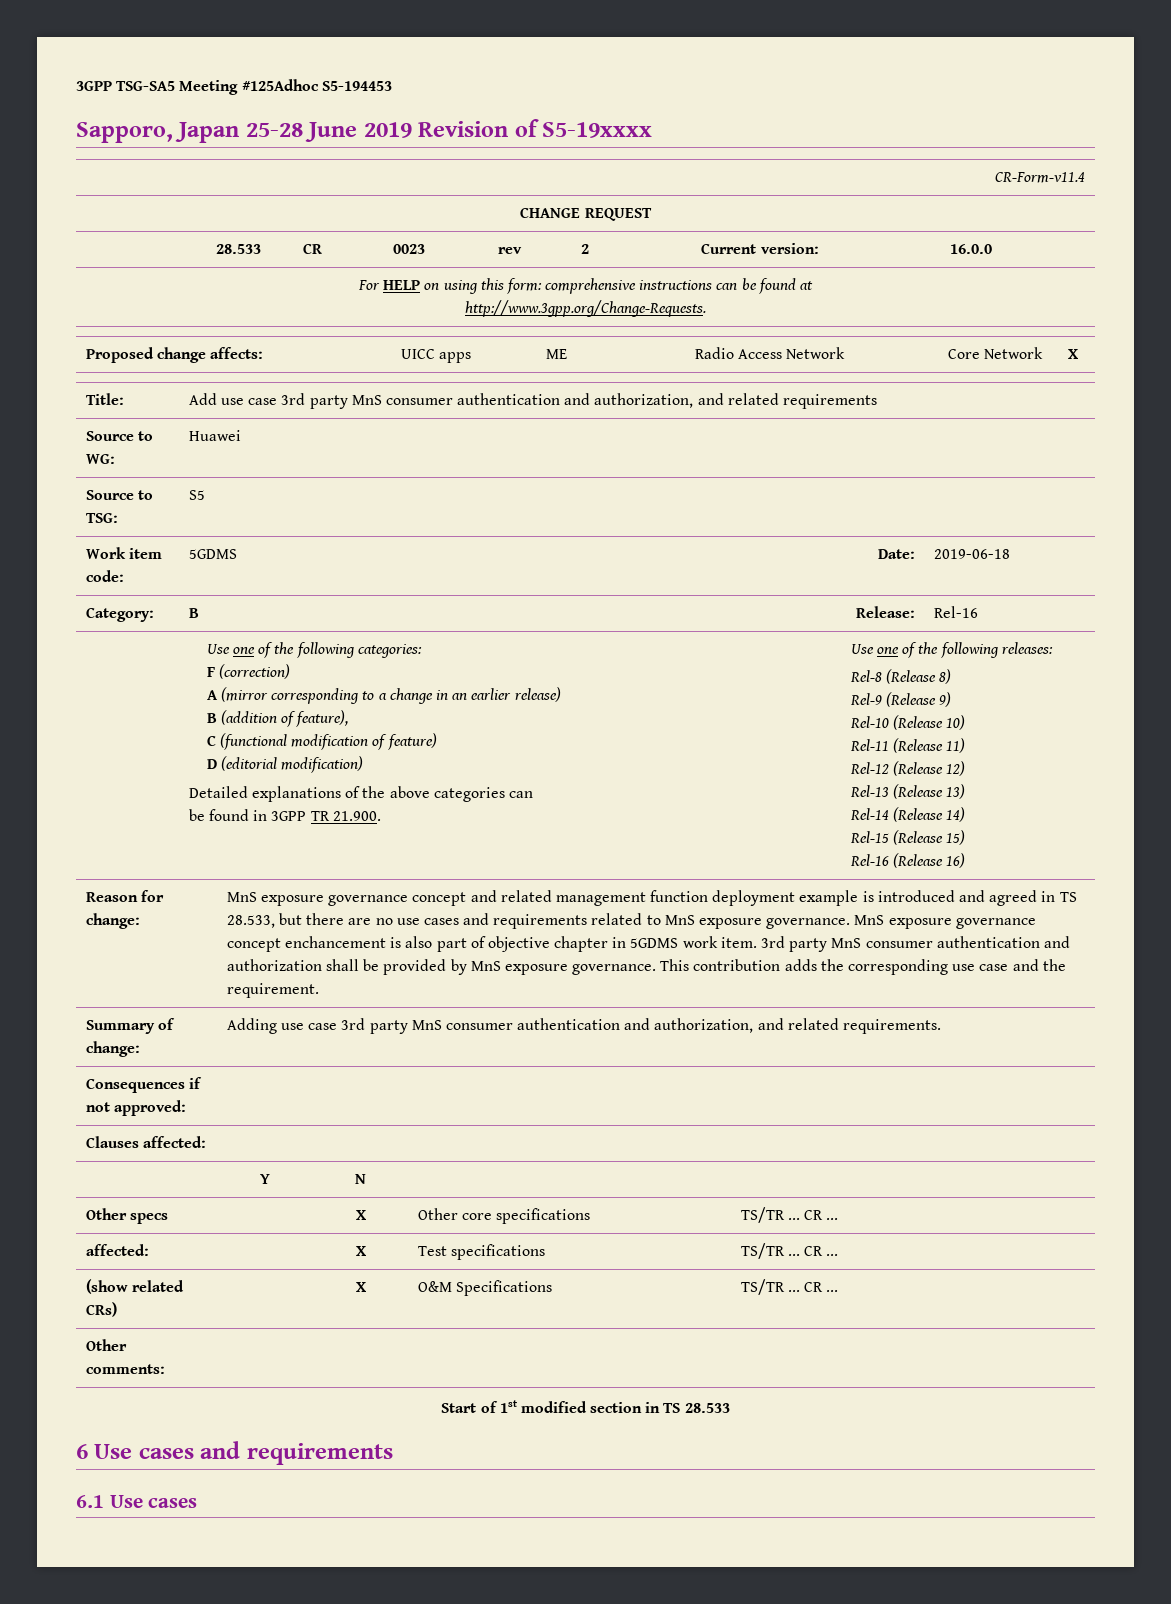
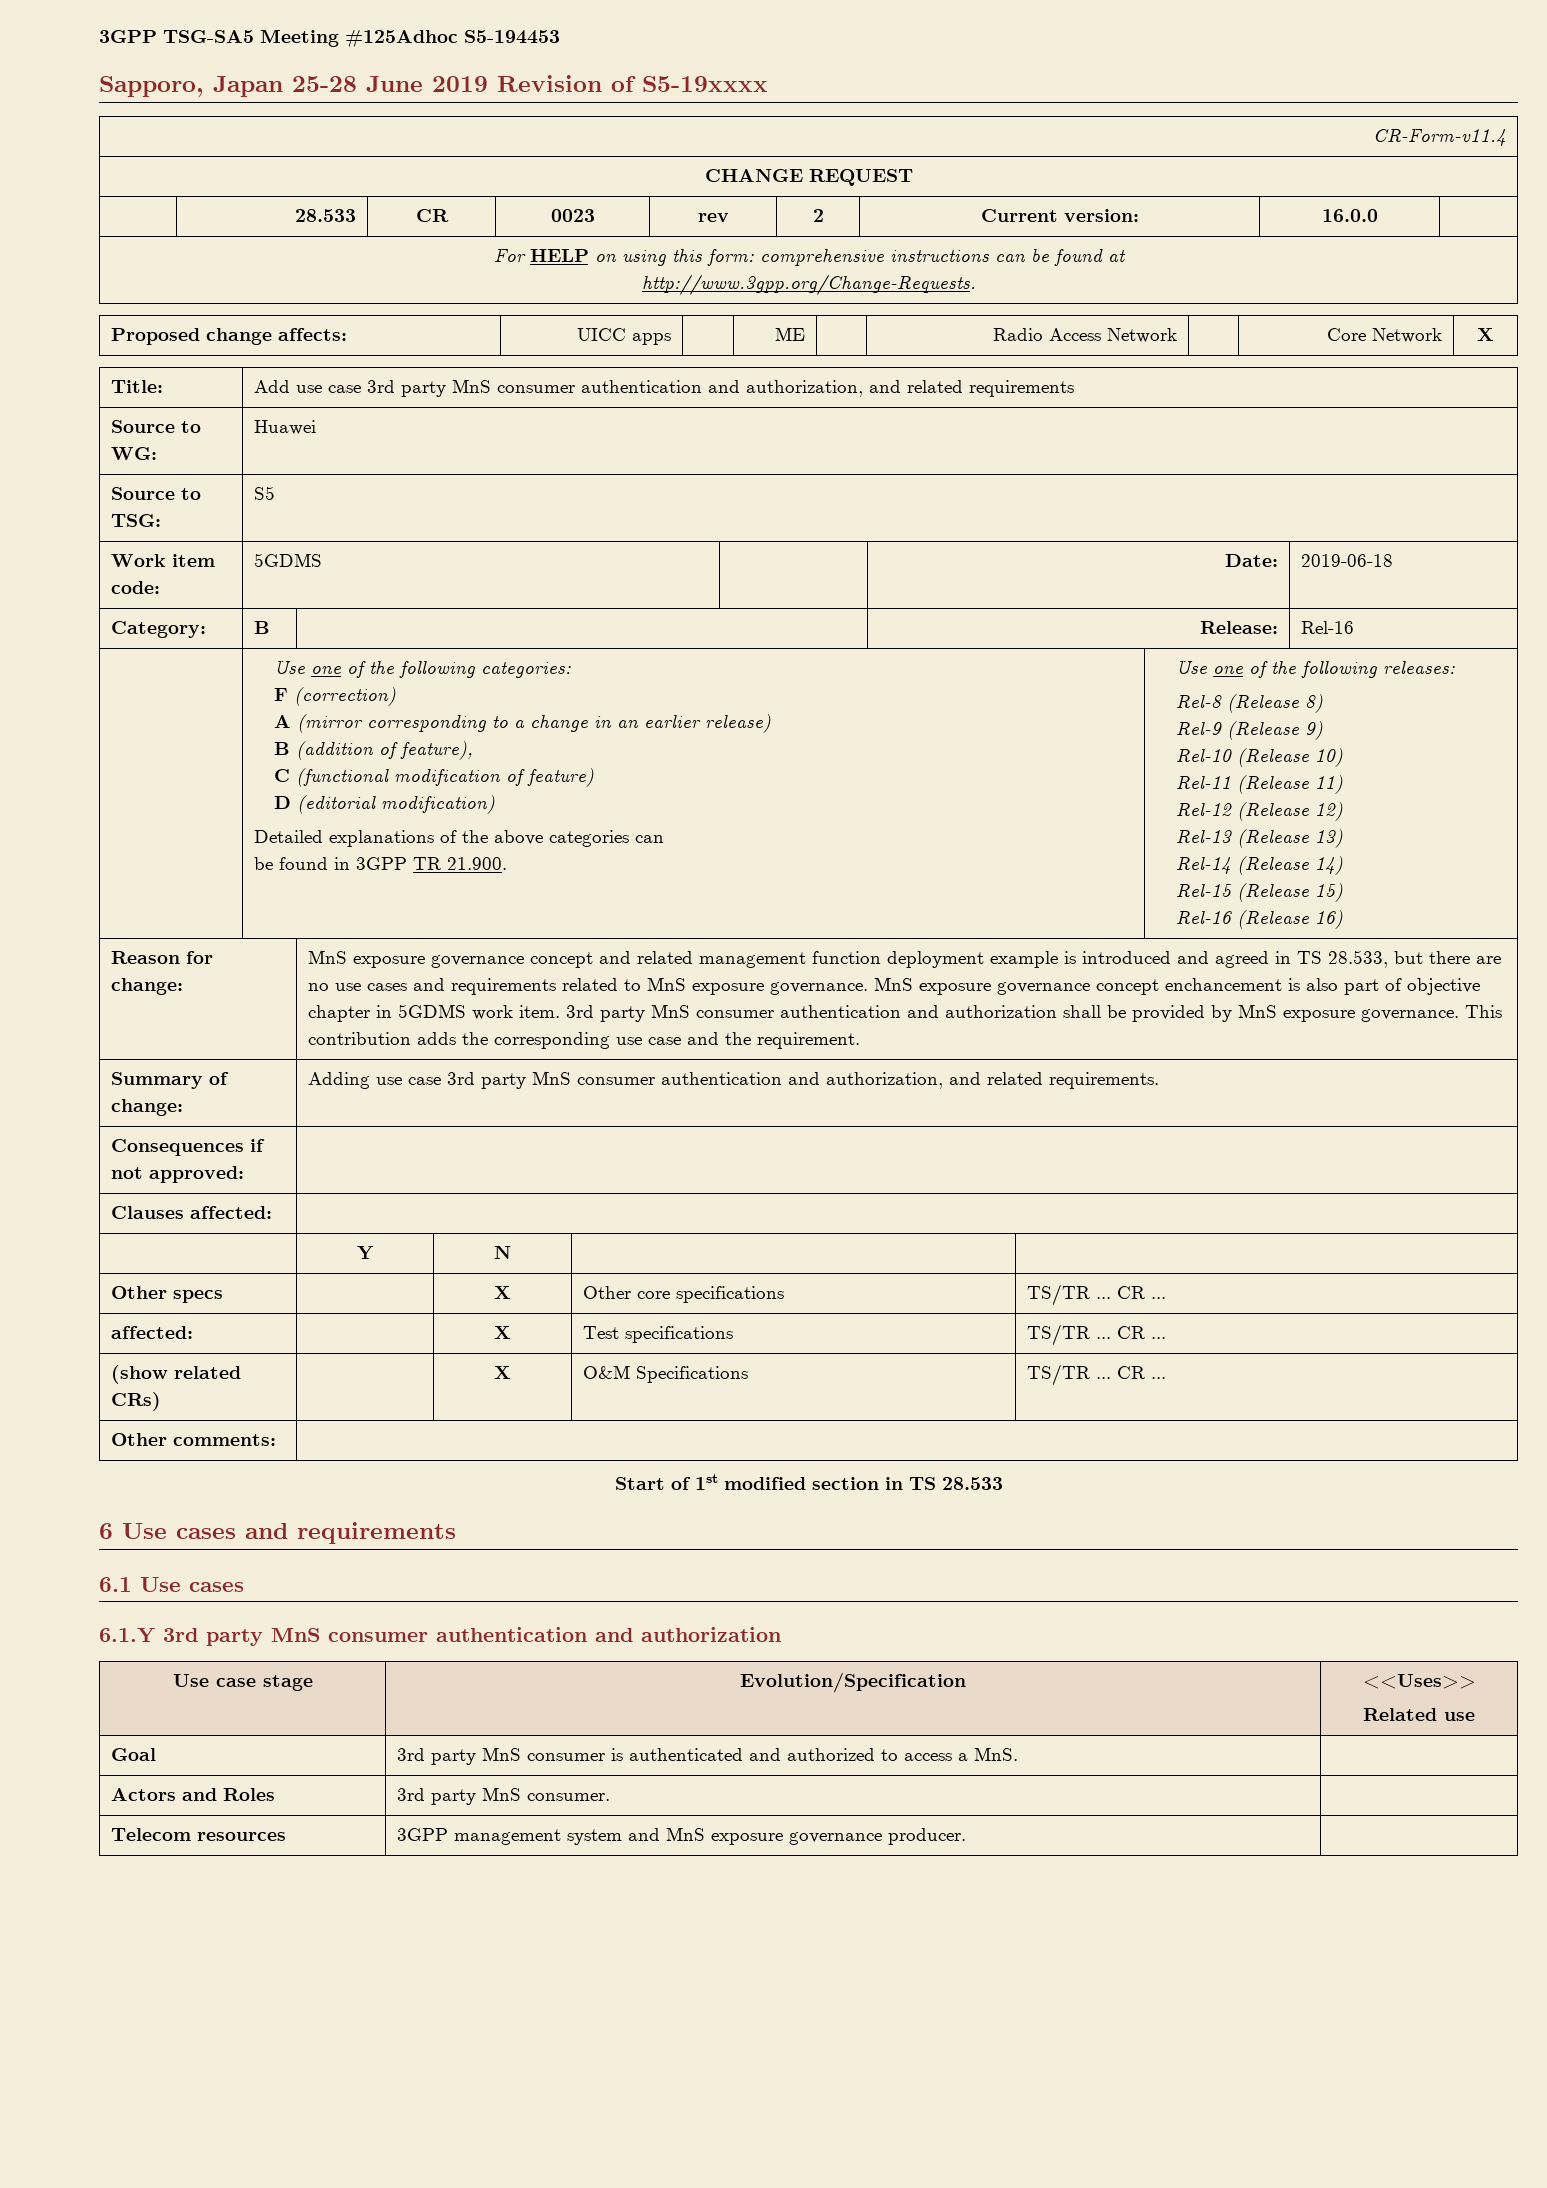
(198, 1503) none -> [99,1627,781,1646] [172,1674,313,1691] [740,1672,966,1693] [1362,1674,1476,1689] [1363,1708,1475,1721] [110,1748,156,1761] [396,1747,1018,1765] [110,1788,275,1801] [396,1787,610,1805] [110,1828,286,1841] [396,1827,966,1845] // 6.1.Y 3rd party MnS consumer authentication and authorization // Use case stage | Evolution/Specification | <<Uses>> // Related use // Goal | 3rd party MnS consumer is authenticated and authorized to access a MnS. | // Actors and Roles | 3rd party MnS consumer. | // Telecom resources | 3GPP management system and MnS exposure governance producer. |

